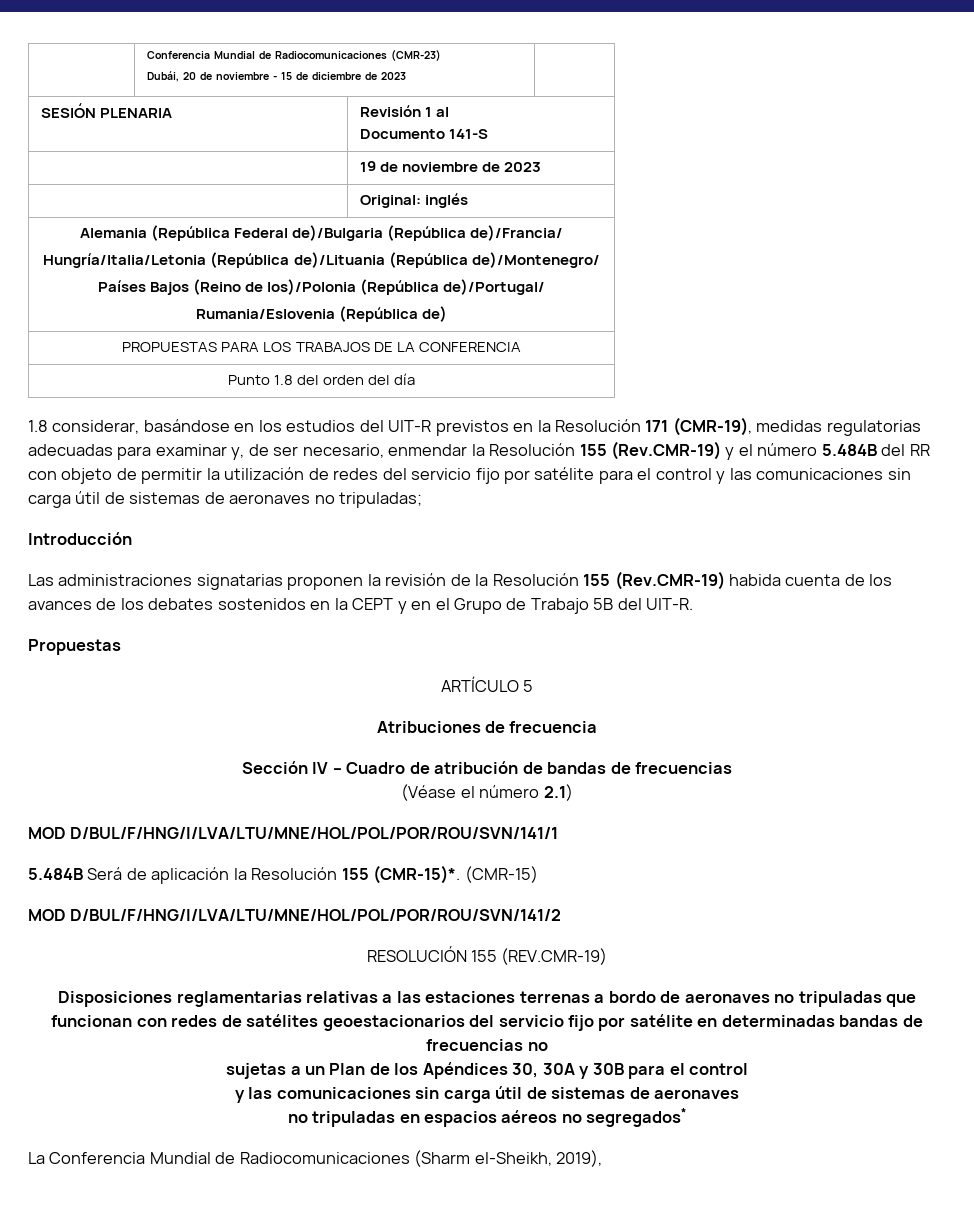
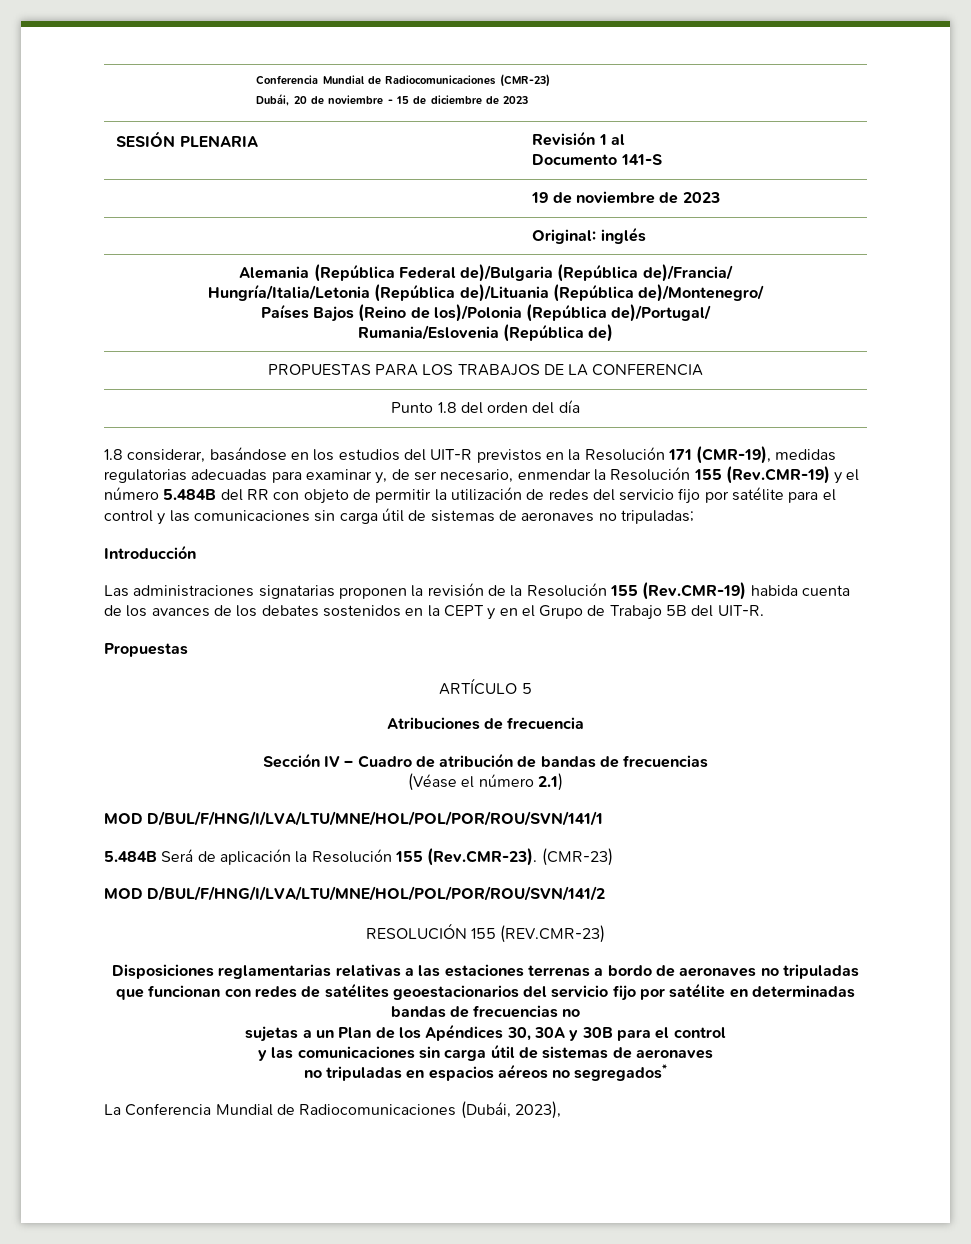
[373,865,538,884] (CMR-15)*. (CMR-15) -> [427,848,613,866] (Rev.CMR-23). (CMR-23)
[501,948,608,965] (REV.CMR-19) -> [500,925,606,943] (REV.CMR-23)
[414,1150,603,1167] (Sharm el-Sheikh, 2019), -> [460,1101,561,1119] (Dubái, 2023),

